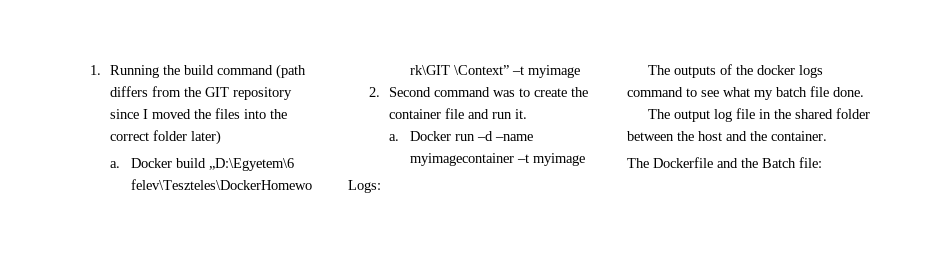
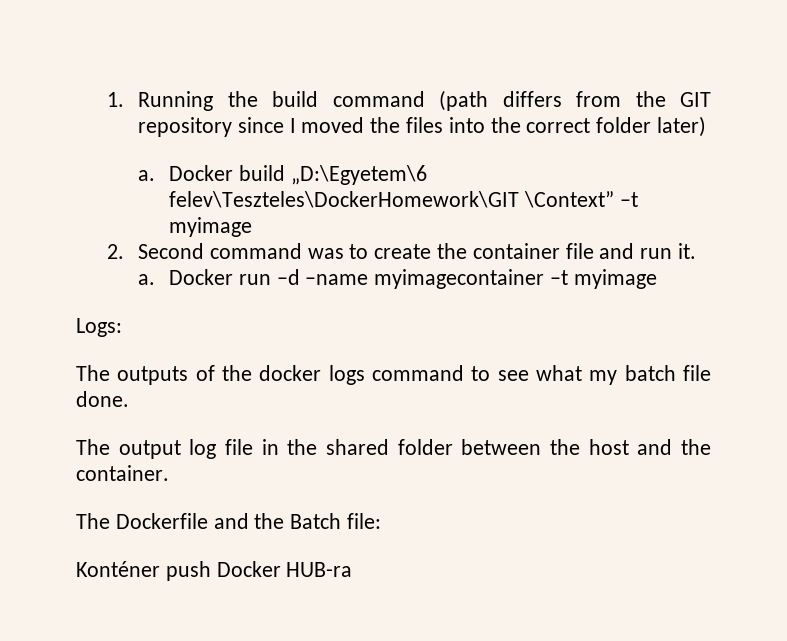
(822, 162) none -> [76,561,353,581] // Konténer push Docker HUB-ra

